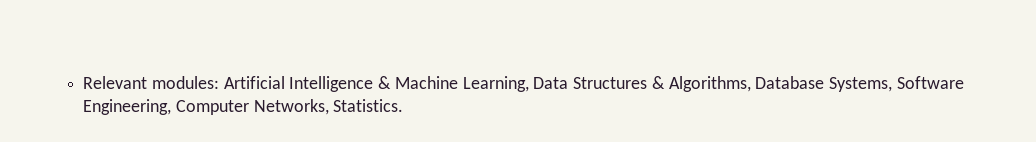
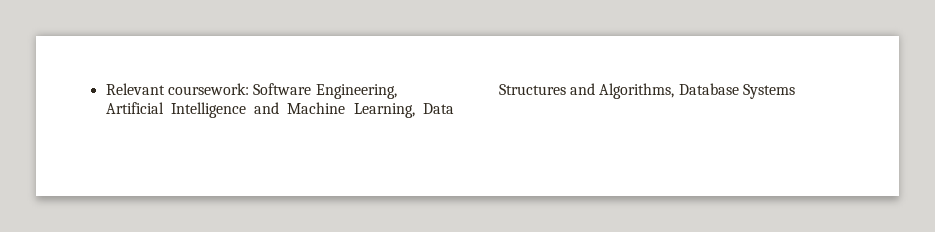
[151,76,219,89] modules: -> [167,83,397,99] coursework: Software Engineering,
[378,76,392,89] & -> [254,102,280,114] and
[651,76,665,89] & -> [569,83,595,95] and
[828,76,964,92] [83,99,404,115] Systems, Software Engineering, Computer Networks, Statistics. -> [742,84,795,99] Systems

